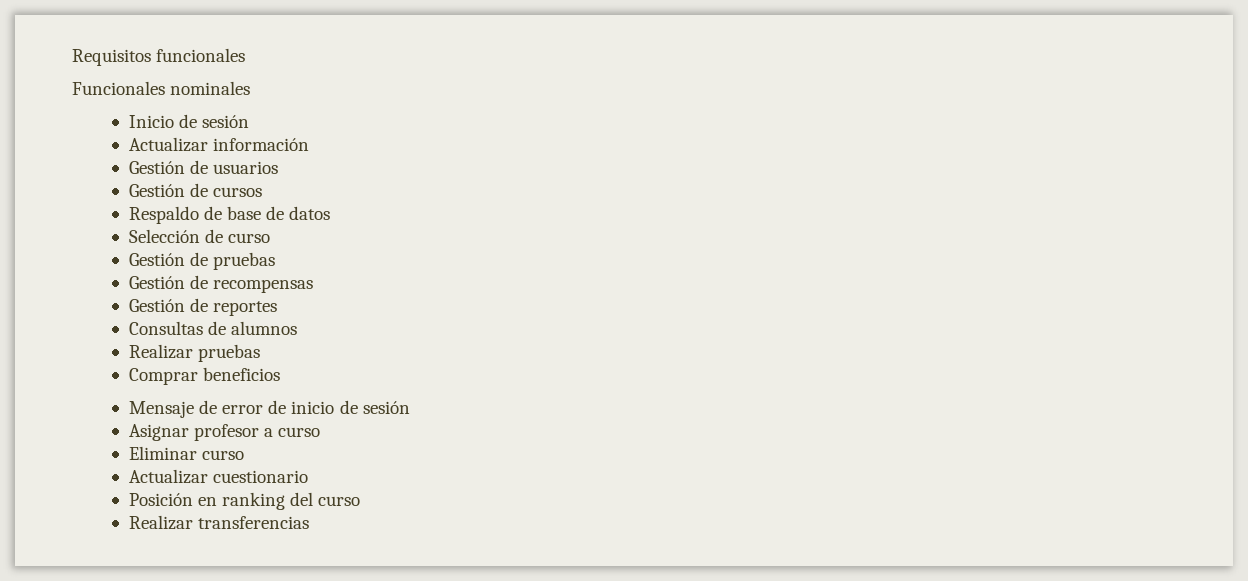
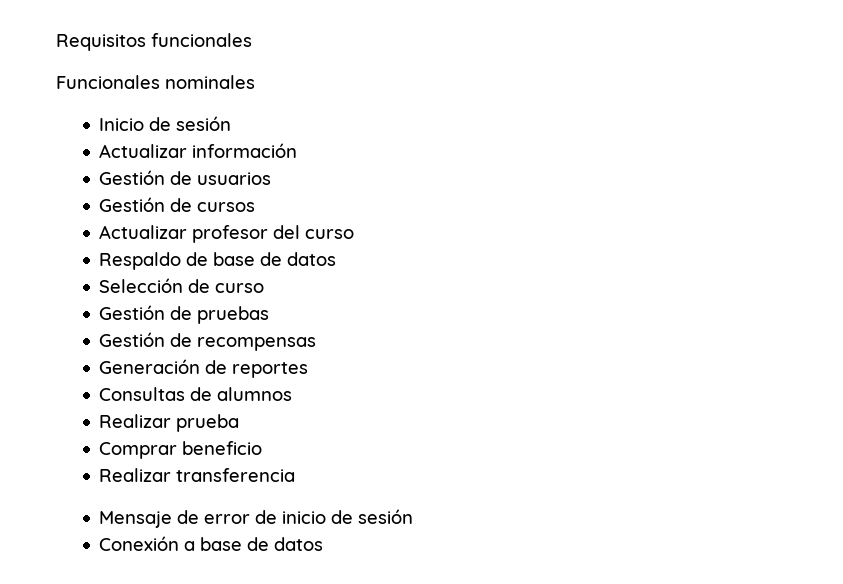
(263, 192) none -> [99,225,355,243] // Actualizar profesor del curso
[128,299,185,312] Gestión -> [99,359,201,374] Generación
[198,344,261,362] pruebas -> [176,414,240,432] prueba
[203,367,281,381] beneficios -> [182,441,263,455] [99,468,296,482] beneficio // Realizar transferencia
[128,424,321,441] [128,446,245,460] [128,469,309,484] [128,492,361,510] [128,515,310,530] Asignar profesor a curso // Eliminar curso // Actualizar cuestionario // Posición en ranking del curso // Realizar transferencias -> [99,536,324,551] Conexión a base de datos

